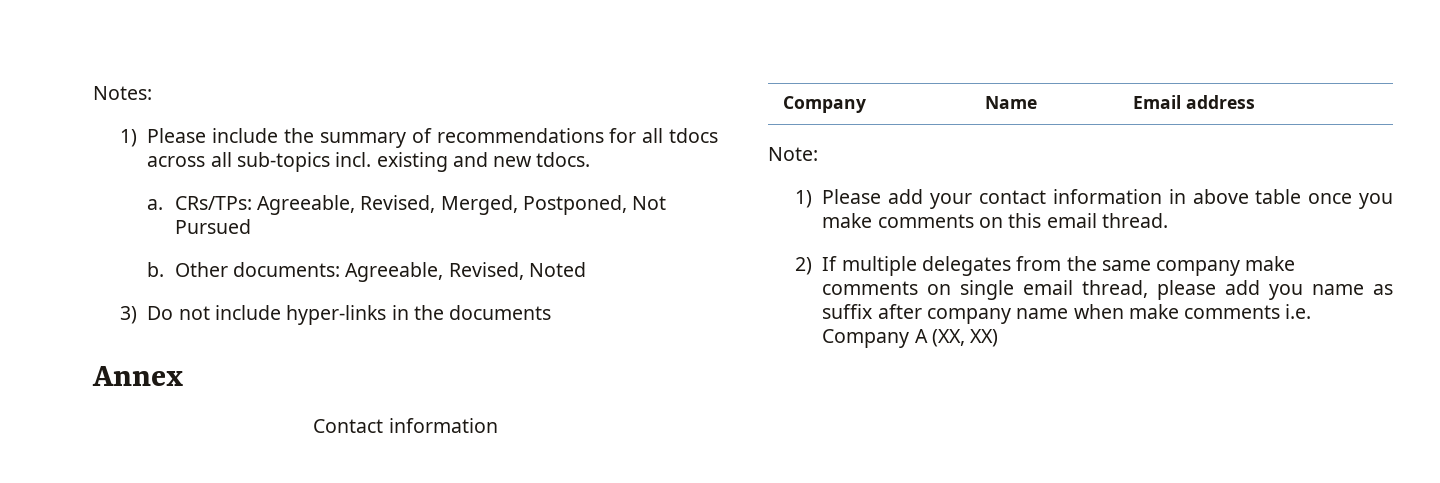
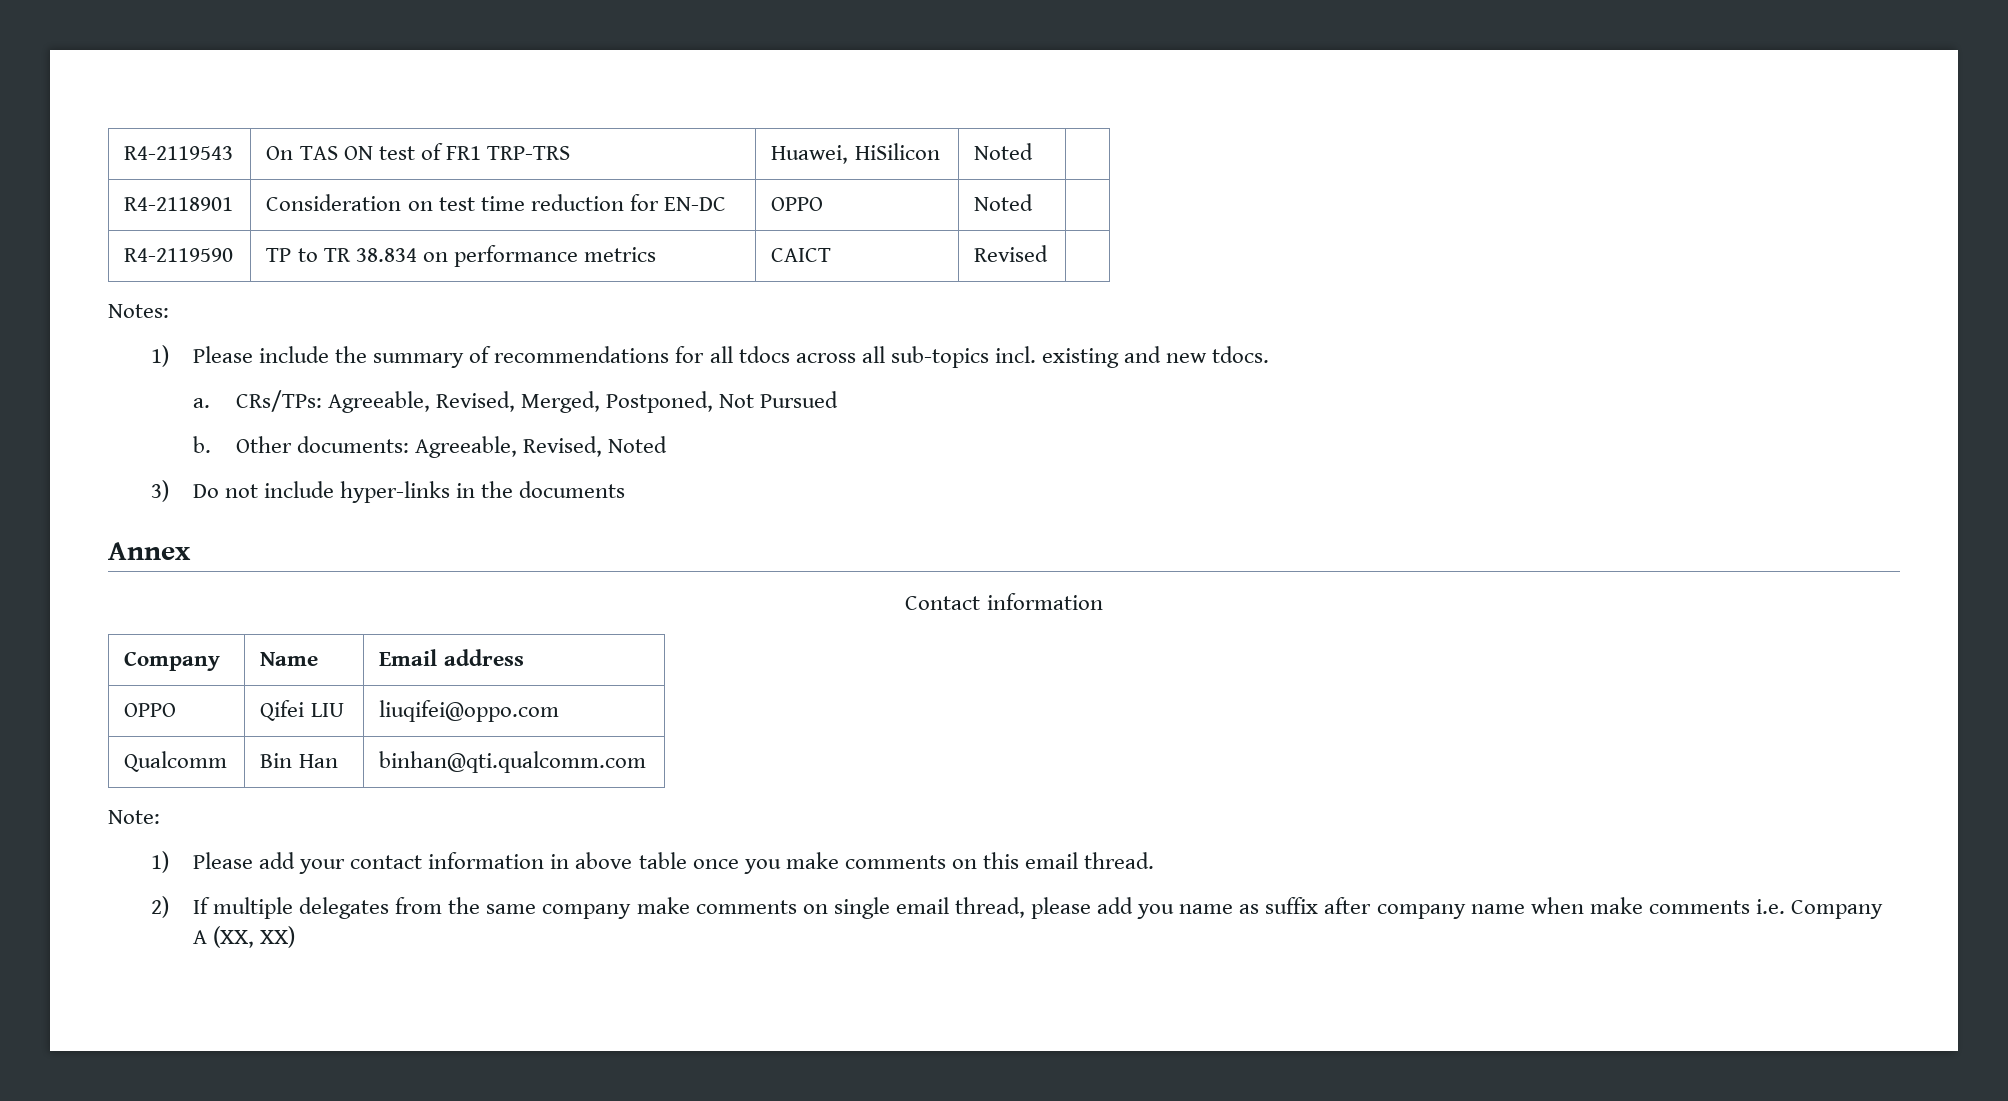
(93, 93) none -> [124,146,234,160] [266,143,570,160] [771,143,940,164] [974,143,1034,160] [124,197,234,211] [266,194,726,211] [771,197,824,211] [974,194,1034,211] [124,248,234,262] [266,245,656,267] [771,248,832,262] [974,245,1049,262] R4-2119543 | On TAS ON test of FR1 TRP-TRS | Huawei, HiSilicon | Noted | // R4-2118901 | Consideration on test time reduction for EN-DC | OPPO | Noted | // R4-2119590 | TP to TR 38.834 on performance metrics | CAICT | Revised | //
(1256, 102) none -> [124,703,177,717] [260,700,344,721] [379,700,560,722] [124,751,228,772] [260,753,338,768] [379,751,647,773] // OPPO | Qifei LIU | liuqifei@oppo.com // Qualcomm | Bin Han | binhan@qti.qualcomm.com

